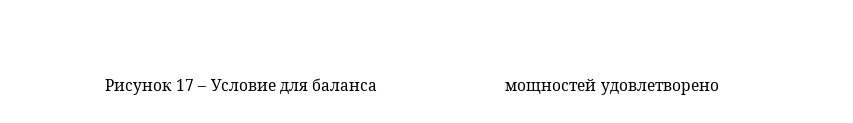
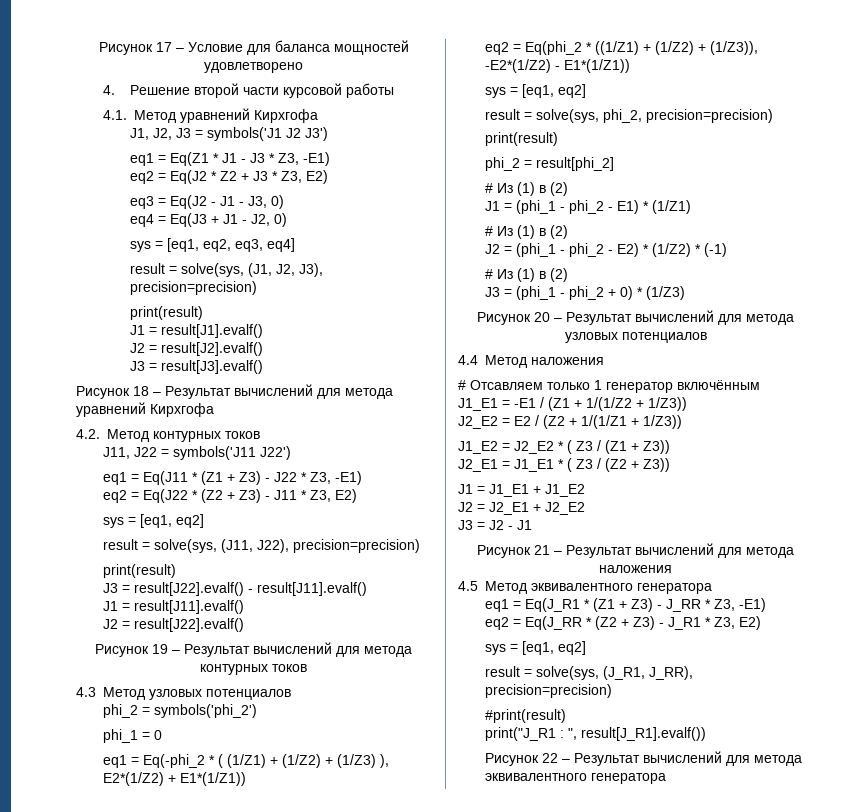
(719, 88) none -> [103,83,395,98] [103,108,319,123] [130,127,329,141] [130,152,331,166] [130,170,329,184] [130,195,285,209] [130,213,288,227] [130,238,296,252] [130,263,324,277] [130,281,258,295] [130,306,204,320] [130,324,264,338] [130,342,264,356] [130,360,264,374] [76,384,393,399] [76,402,214,417] [76,429,260,442] [103,446,292,460] [103,471,363,485] [103,489,358,503] [103,514,205,528] [103,539,421,553] [103,564,177,578] [103,582,368,596] [103,600,245,614] [103,618,245,632] [95,642,412,657] [200,664,307,675] [76,687,292,700] [103,704,258,718] [103,729,163,743] [103,754,390,768] [103,772,247,786] [485,41,759,55] [485,59,631,73] [485,84,587,98] [485,109,774,123] [485,132,559,146] [485,157,615,171] [485,182,569,196] [485,200,692,214] [485,225,569,239] [485,243,728,257] [485,268,569,282] [485,286,686,300] [477,310,794,325] [564,332,707,343] [458,355,605,368] [458,380,760,393] [458,397,687,411] [458,415,682,429] [458,440,670,454] [458,458,670,472] [458,484,585,497] [458,502,585,515] [458,520,532,530] [477,543,794,558] [599,565,672,573] [458,581,713,594] [485,598,767,612] [485,616,762,630] [485,641,587,655] [485,666,694,680] [485,684,613,698] [485,709,567,723] [485,727,707,741] [485,751,803,766] [485,773,667,784] // 4. Решение второй части курсовой работы // 4.1. Метод уравнений Кирхгофа // J1, J2, J3 = symbols('J1 J2 J3') // eq1 = Eq(Z1 * J1 - J3 * Z3, -E1) // eq2 = Eq(J2 * Z2 + J3 * Z3, E2) // eq3 = Eq(J2 - J1 - J3, 0) // eq4 = Eq(J3 + J1 - J2, 0) // sys = [eq1, eq2, eq3, eq4] // result = solve(sys, (J1, J2, J3), precision=precision) // print(result) // J1 = result[J1].evalf() // J2 = result[J2].evalf() // J3 = result[J3].evalf() // Рисунок 18 – Результат вычислений для метода уравнений Кирхгофа // 4.2. Метод контурных токов // J11, J22 = symbols('J11 J22') // eq1 = Eq(J11 * (Z1 + Z3) - J22 * Z3, -E1) // eq2 = Eq(J22 * (Z2 + Z3) - J11 * Z3, E2) // sys = [eq1, eq2] // result = solve(sys, (J11, J22), precision=precision) // print(result) // J3 = result[J22].evalf() - result[J11].evalf() // J1 = result[J11].evalf() // J2 = result[J22].evalf() // Рисунок 19 – Результат вычислений для метода контурных токов // 4.3 Метод узловых потенциалов // phi_2 = symbols('phi_2') // phi_1 = 0 // eq1 = Eq(-phi_2 * ( (1/Z1) + (1/Z2) + (1/Z3) ), E2*(1/Z2) + E1*(1/Z1)) // eq2 = Eq(phi_2 * ((1/Z1) + (1/Z2) + (1/Z3)), -E2*(1/Z2) - E1*(1/Z1)) // sys = [eq1, eq2] // result = solve(sys, phi_2, precision=precision) // print(result) // phi_2 = result[phi_2] // # Из (1) в (2) // J1 = (phi_1 - phi_2 - E1) * (1/Z1) // # Из (1) в (2) // J2 = (phi_1 - phi_2 - E2) * (1/Z2) * (-1) // # Из (1) в (2) // J3 = (phi_1 - phi_2 + 0) * (1/Z3) // Рисунок 20 – Результат вычислений для метода узловых потенциалов // 4.4 Метод наложения // # Отсавляем только 1 генератор включённым // J1_E1 = -E1 / (Z1 + 1/(1/Z2 + 1/Z3)) // J2_E2 = E2 / (Z2 + 1/(1/Z1 + 1/Z3)) // J1_E2 = J2_E2 * ( Z3 / (Z1 + Z3)) // J2_E1 = J1_E1 * ( Z3 / (Z2 + Z3)) // J1 = J1_E1 + J1_E2 // J2 = J2_E1 + J2_E2 // J3 = J2 - J1 // Рисунок 21 – Результат вычислений для метода наложения // 4.5 Метод эквивалентного генератора // eq1 = Eq(J_R1 * (Z1 + Z3) - J_RR * Z3, -E1) // eq2 = Eq(J_RR * (Z2 + Z3) - J_R1 * Z3, E2) // sys = [eq1, eq2] // result = solve(sys, (J_R1, J_RR), precision=precision) // #print(result) // print("J_R1 : ", result[J_R1].evalf()) // Рисунок 22 – Результат вычислений для метода эквивалентного генератора

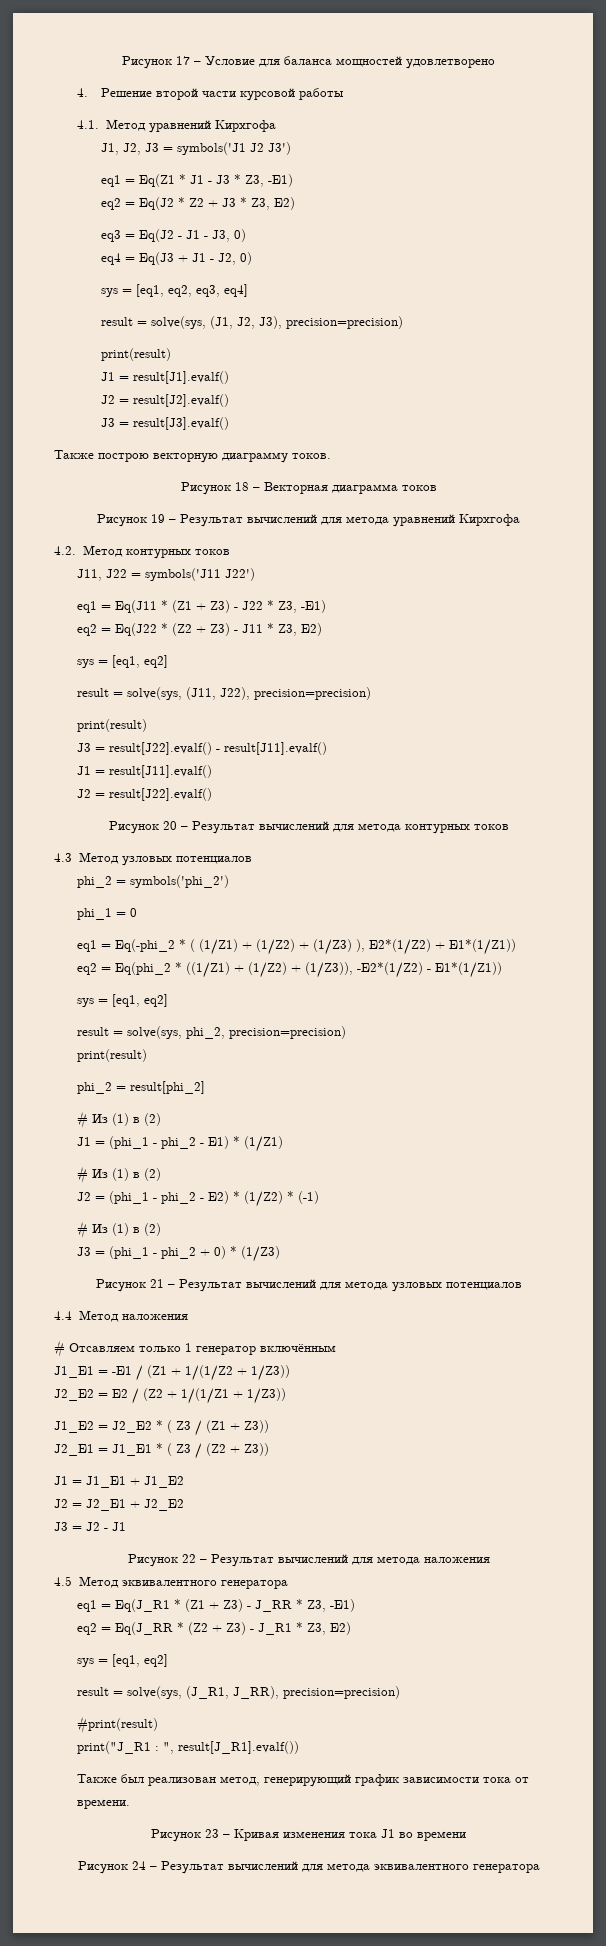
[76,386,149,399] Рисунок 18 -> [54,450,331,463] [180,482,437,495] [97,514,165,527] Также построю векторную диаграмму токов. // Рисунок 18 – Векторная диаграмма токов // Рисунок 19
[152,644,168,654] 19 -> [162,821,177,830] 20
[534,312,550,322] 20 -> [149,1279,164,1288] 21
[534,545,550,555] 21 -> [181,1554,196,1563] 22
[485,753,559,766] Рисунок 22 -> [77,1774,530,1787] [77,1799,131,1809] [151,1829,466,1842] [77,1861,146,1874] Также был реализован метод, генерирующий график зависимости тока от времени. // Рисунок 23 – Кривая изменения тока J1 во времени // Рисунок 24

